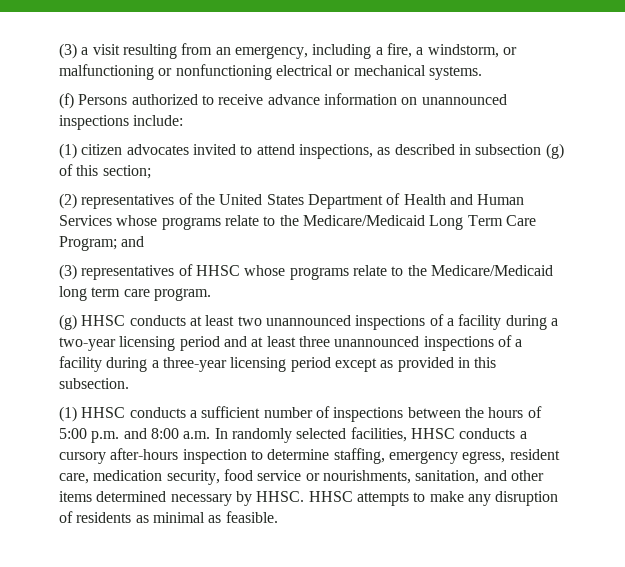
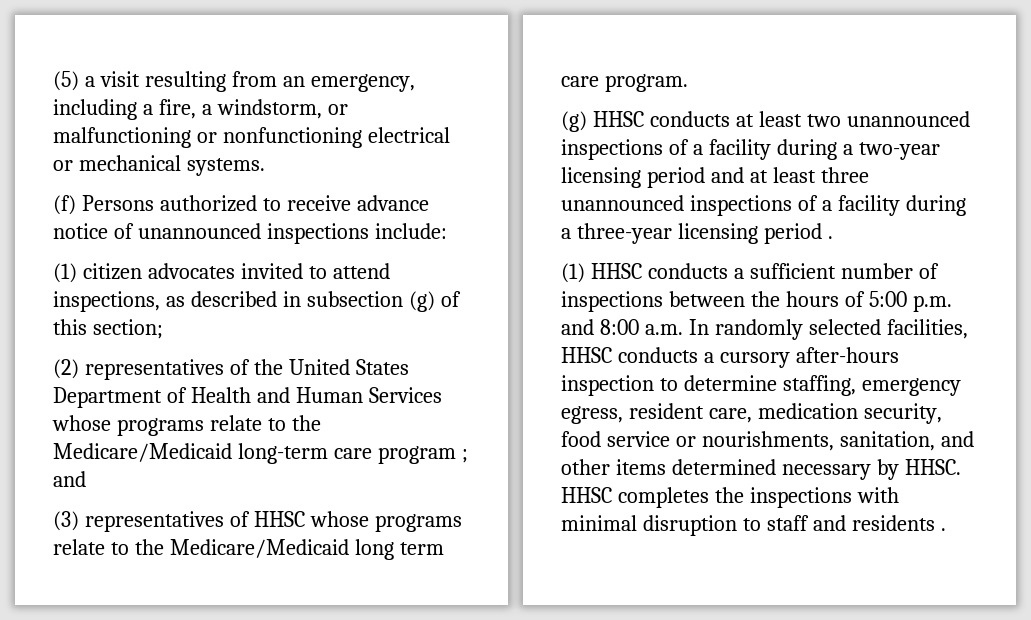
[59,43,77,59] (3) -> [53,71,79,91] (5)
[323,93,418,105] information on -> [53,223,134,239] notice of
[429,215,536,230] [59,236,117,251] Long Term Care Program; -> [237,443,468,464] long-term care program ;
[334,357,497,372] [59,378,129,389] except as provided in this subsection. -> [827,236,833,239] .
[356,491,559,506] [59,511,278,523] attempts to make any disruption of residents as minimal as feasible. -> [617,487,899,508] [561,515,946,536] completes the inspections with minimal disruption to staff and residents .

